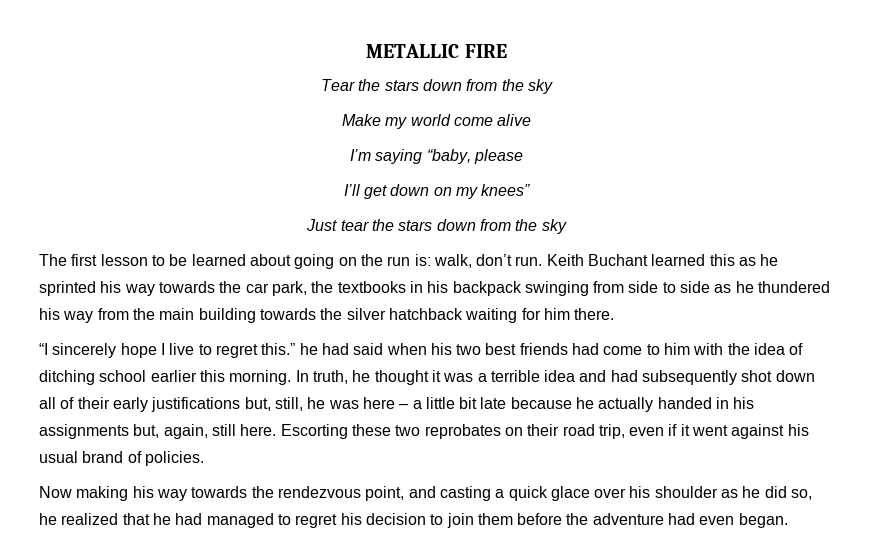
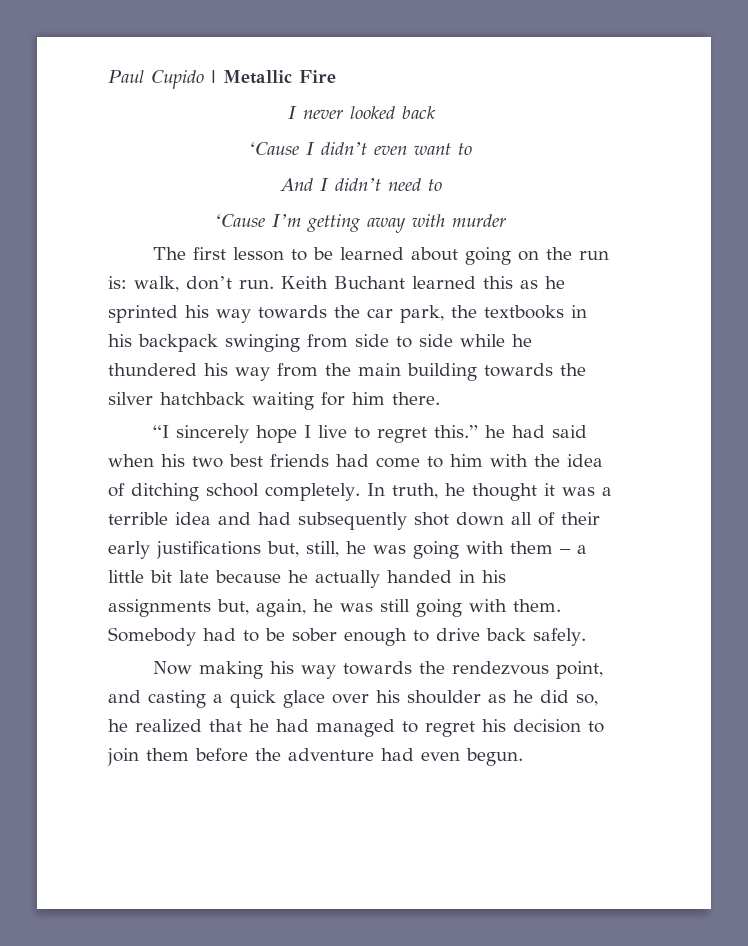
[366,44,507,58] [321,79,553,94] [341,114,532,129] [350,149,523,164] [343,184,531,199] [306,219,567,234] METALLIC FIRE // Tear the stars down from the sky // Make my world come alive // I’m saying “baby, please // I’ll get down on my knees” // Just tear the stars down from the sky -> [108,70,336,89] [287,106,436,119] [250,142,472,155] [279,178,442,191] [216,214,507,233] Paul Cupido | Metallic Fire // I never looked back // ‘Cause I didn’t even want to // And I didn’t need to // ‘Cause I’m getting away with murder
[714,284,732,293] as -> [460,334,505,347] while
[150,370,292,385] earlier this morning. -> [265,483,360,501] completely.
[362,397,395,409] here -> [413,541,553,559] going with them
[211,424,809,439] [39,451,204,466] still here. Escorting these two reprobates on their road trip, even if it went against his usual brand of policies. -> [313,599,561,617] [108,627,586,646] he was still going with them. Somebody had to be sober enough to drive back safely.
[738,513,788,528] began. -> [466,748,523,766] begun.

